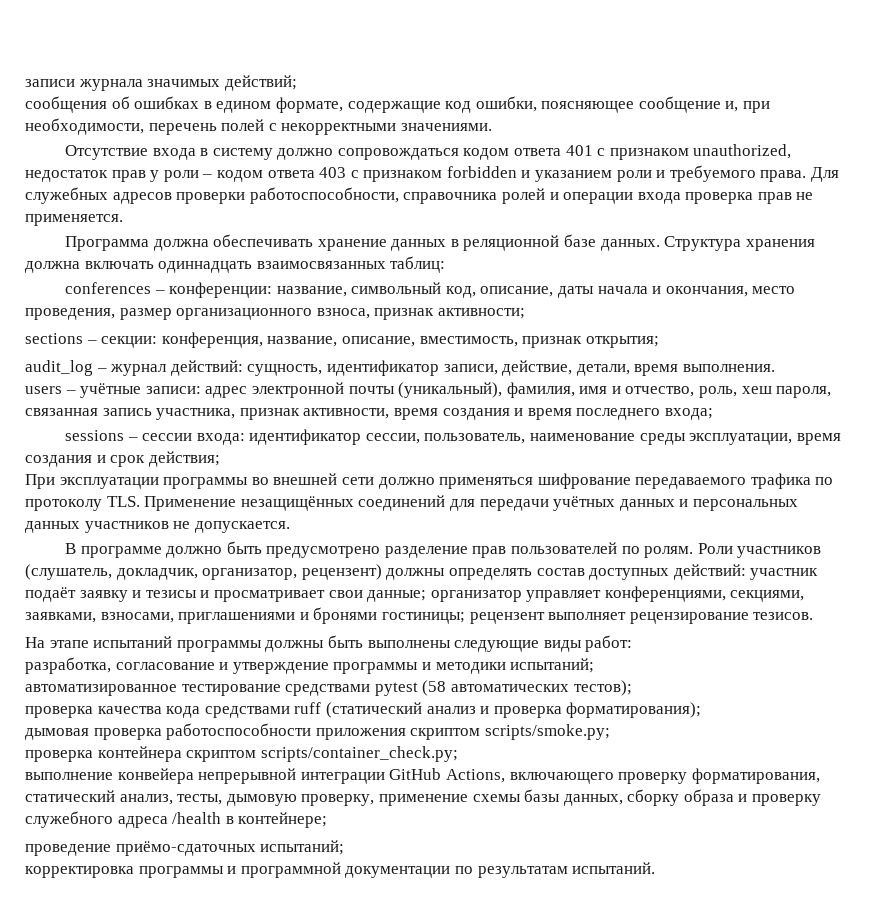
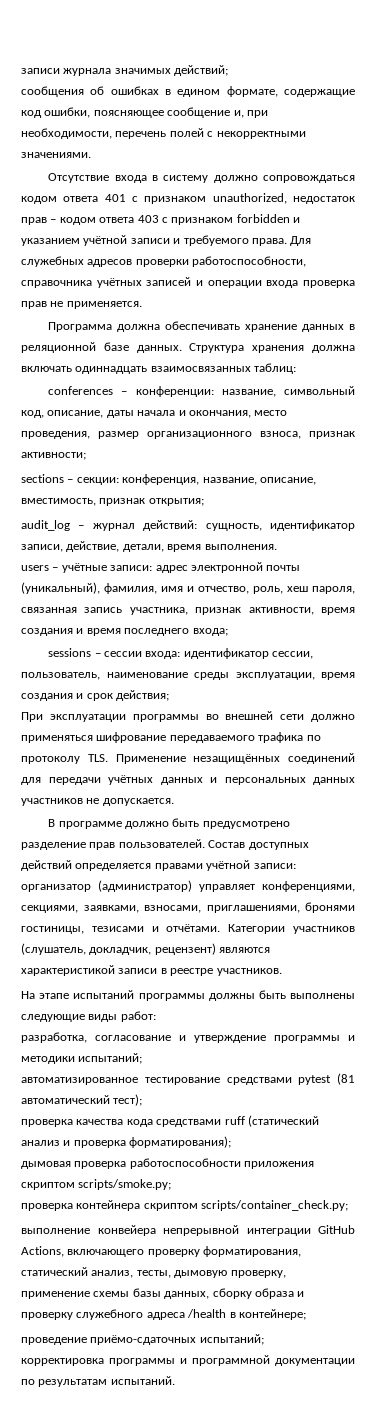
[150,170,199,182] у роли -> (47, 221) none
[616,170,652,182] роли -> [83,235,170,246] учётной записи
[501,188,545,204] ролей -> [96,277,192,288] учётных записей
[511,542,822,558] [25,564,819,580] [25,587,522,602] пользователей по ролям. Роли участников (слушатель, докладчик, организатор, рецензент) должны определять состав доступных действий: участник подаёт заявку и тезисы и просматривает свои данные; организатор -> [118,839,309,850] [21,860,296,871] [21,880,192,892] пользователей. Состав доступных действий определяется правами учётной записи: организатор (администратор)
[178,607,814,624] приглашениями и бронями гостиницы; рецензент выполняет рецензирование тезисов. -> [206,902,355,913] [21,924,356,934] [21,943,271,955] [21,965,282,976] приглашениями, бронями гостиницы, тезисами и отчётами. Категории участников (слушатель, докладчик, рецензент) являются характеристикой записи в реестре участников.
[422,680,632,696] (58 автоматических тестов); -> [337,1073,355,1085] [21,1094,143,1106] (81 автоматический тест);

